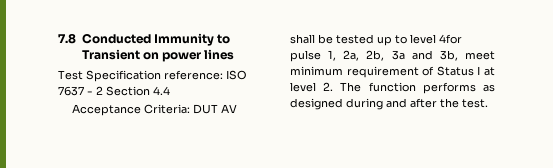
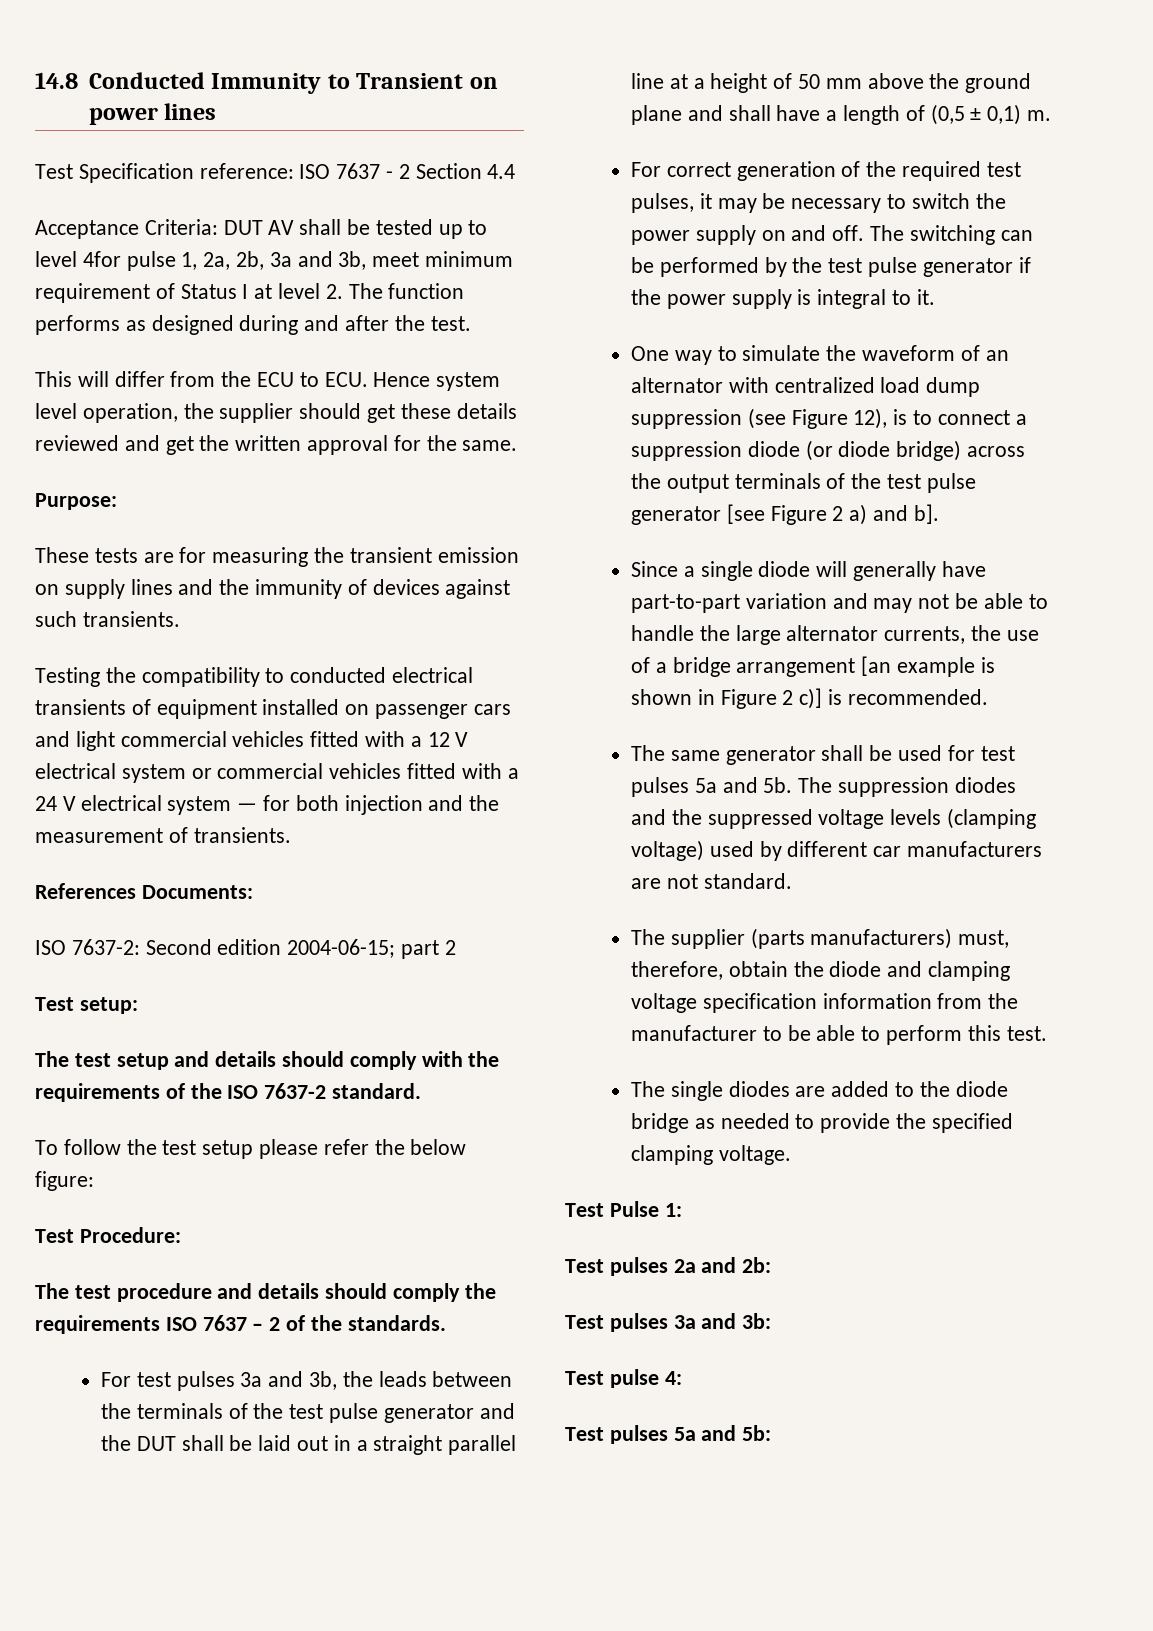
[58,34,76,44] 7.8 -> [35,72,78,89] 14.8
(488, 103) none -> [35,371,501,391] [35,403,517,423] [35,435,518,455] [35,493,117,510] [35,547,519,567] [35,579,511,599] [35,611,180,627] [35,667,474,687] [35,699,511,719] [35,731,469,751] [35,763,519,783] [35,795,500,815] [35,827,291,843] [35,883,253,899] [35,939,456,959] [35,997,138,1014] [35,1051,500,1070] [35,1083,422,1102] [35,1139,467,1159] [35,1171,94,1191] [35,1227,181,1243] [35,1283,496,1302] [35,1315,446,1334] [100,1371,513,1391] [100,1403,515,1423] [100,1435,517,1455] [630,73,1032,93] [630,104,1051,125] [630,161,1021,181] [630,193,1006,213] [630,225,1033,245] [630,257,1031,277] [630,289,935,309] [630,345,1009,365] [630,377,981,397] [630,408,1027,429] [630,440,1025,461] [630,473,976,493] [630,504,939,525] [630,561,986,581] [630,593,1048,613] [630,625,1039,645] [630,656,995,677] [630,688,988,709] [630,745,1015,765] [630,777,1016,797] [630,808,1036,829] [630,840,1042,861] [630,873,792,889] [630,928,1010,949] [630,961,1010,981] [630,993,1019,1013] [630,1025,1047,1045] [630,1081,1008,1101] [630,1113,1013,1133] [630,1145,791,1165] [565,1201,682,1217] [565,1257,772,1276] [565,1313,772,1332] [565,1369,682,1388] [565,1425,772,1444] // This will differ from the ECU to ECU. Hence system level operation, the supplier should get these details reviewed and get the written approval for the same. // Purpose: // These tests are for measuring the transient emission on supply lines and the immunity of devices against such transients. // Testing the compatibility to conducted electrical transients of equipment installed on passenger cars and light commercial vehicles fitted with a 12 V electrical system or commercial vehicles fitted with a 24 V electrical system — for both injection and the measurement of transients. // References Documents: // ISO 7637-2: Second edition 2004-06-15; part 2 // Test setup: // The test setup and details should comply with the requirements of the ISO 7637-2 standard. // To follow the test setup please refer the below figure: // Test Procedure: // The test procedure and details should comply the requirements ISO 7637 – 2 of the standards. // For test pulses 3a and 3b, the leads between the terminals of the test pulse generator and the DUT shall be laid out in a straight parallel line at a height of 50 mm above the ground plane and shall have a length of (0,5 ± 0,1) m. // For correct generation of the required test pulses, it may be necessary to switch the power supply on and off. The switching can be performed by the test pulse generator if the power supply is integral to it. // One way to simulate the waveform of an alternator with centralized load dump suppression (see Figure 12), is to connect a suppression diode (or diode bridge) across the output terminals of the test pulse generator [see Figure 2 a) and b]. // Since a single diode will generally have part-to-part variation and may not be able to handle the large alternator currents, the use of a bridge arrangement [an example is shown in Figure 2 c)] is recommended. // The same generator shall be used for test pulses 5a and 5b. The suppression diodes and the suppressed voltage levels (clamping voltage) used by different car manufacturers are not standard. // The supplier (parts manufacturers) must, therefore, obtain the diode and clamping voltage specification information from the manufacturer to be able to perform this test. // The single diodes are added to the diode bridge as needed to provide the specified clamping voltage. // Test Pulse 1: // Test pulses 2a and 2b: // Test pulses 3a and 3b: // Test pulse 4: // Test pulses 5a and 5b:

